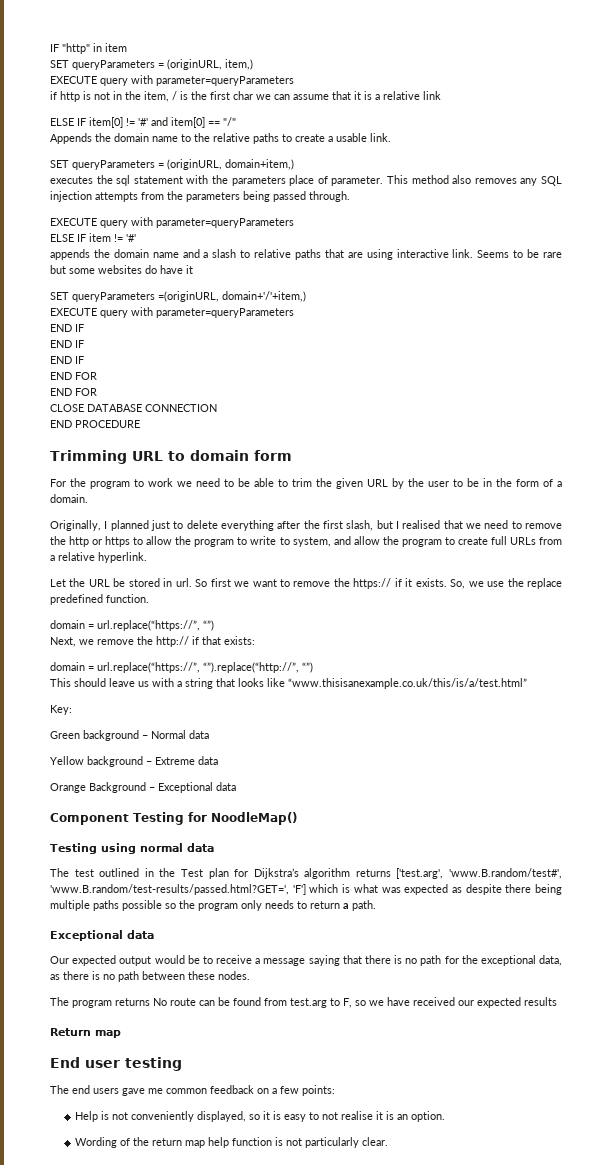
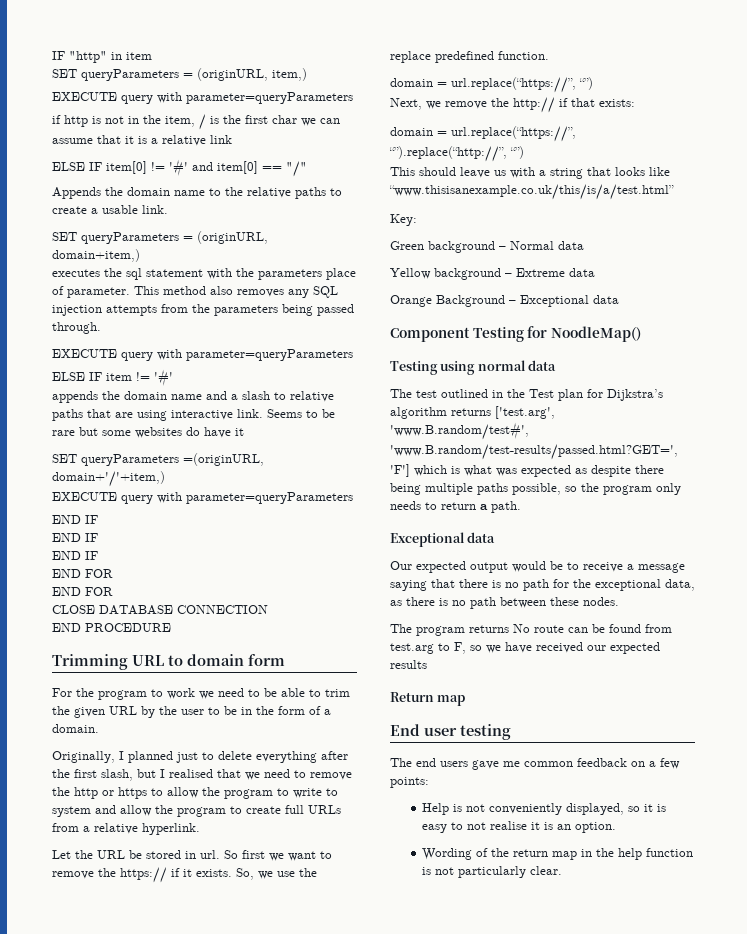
[292,537,331,547] system, -> [52,806,91,817] system
[122,900,162,911] possible -> [512,483,561,495] possible,
(206, 1144) none -> [581,848,615,857] in the

